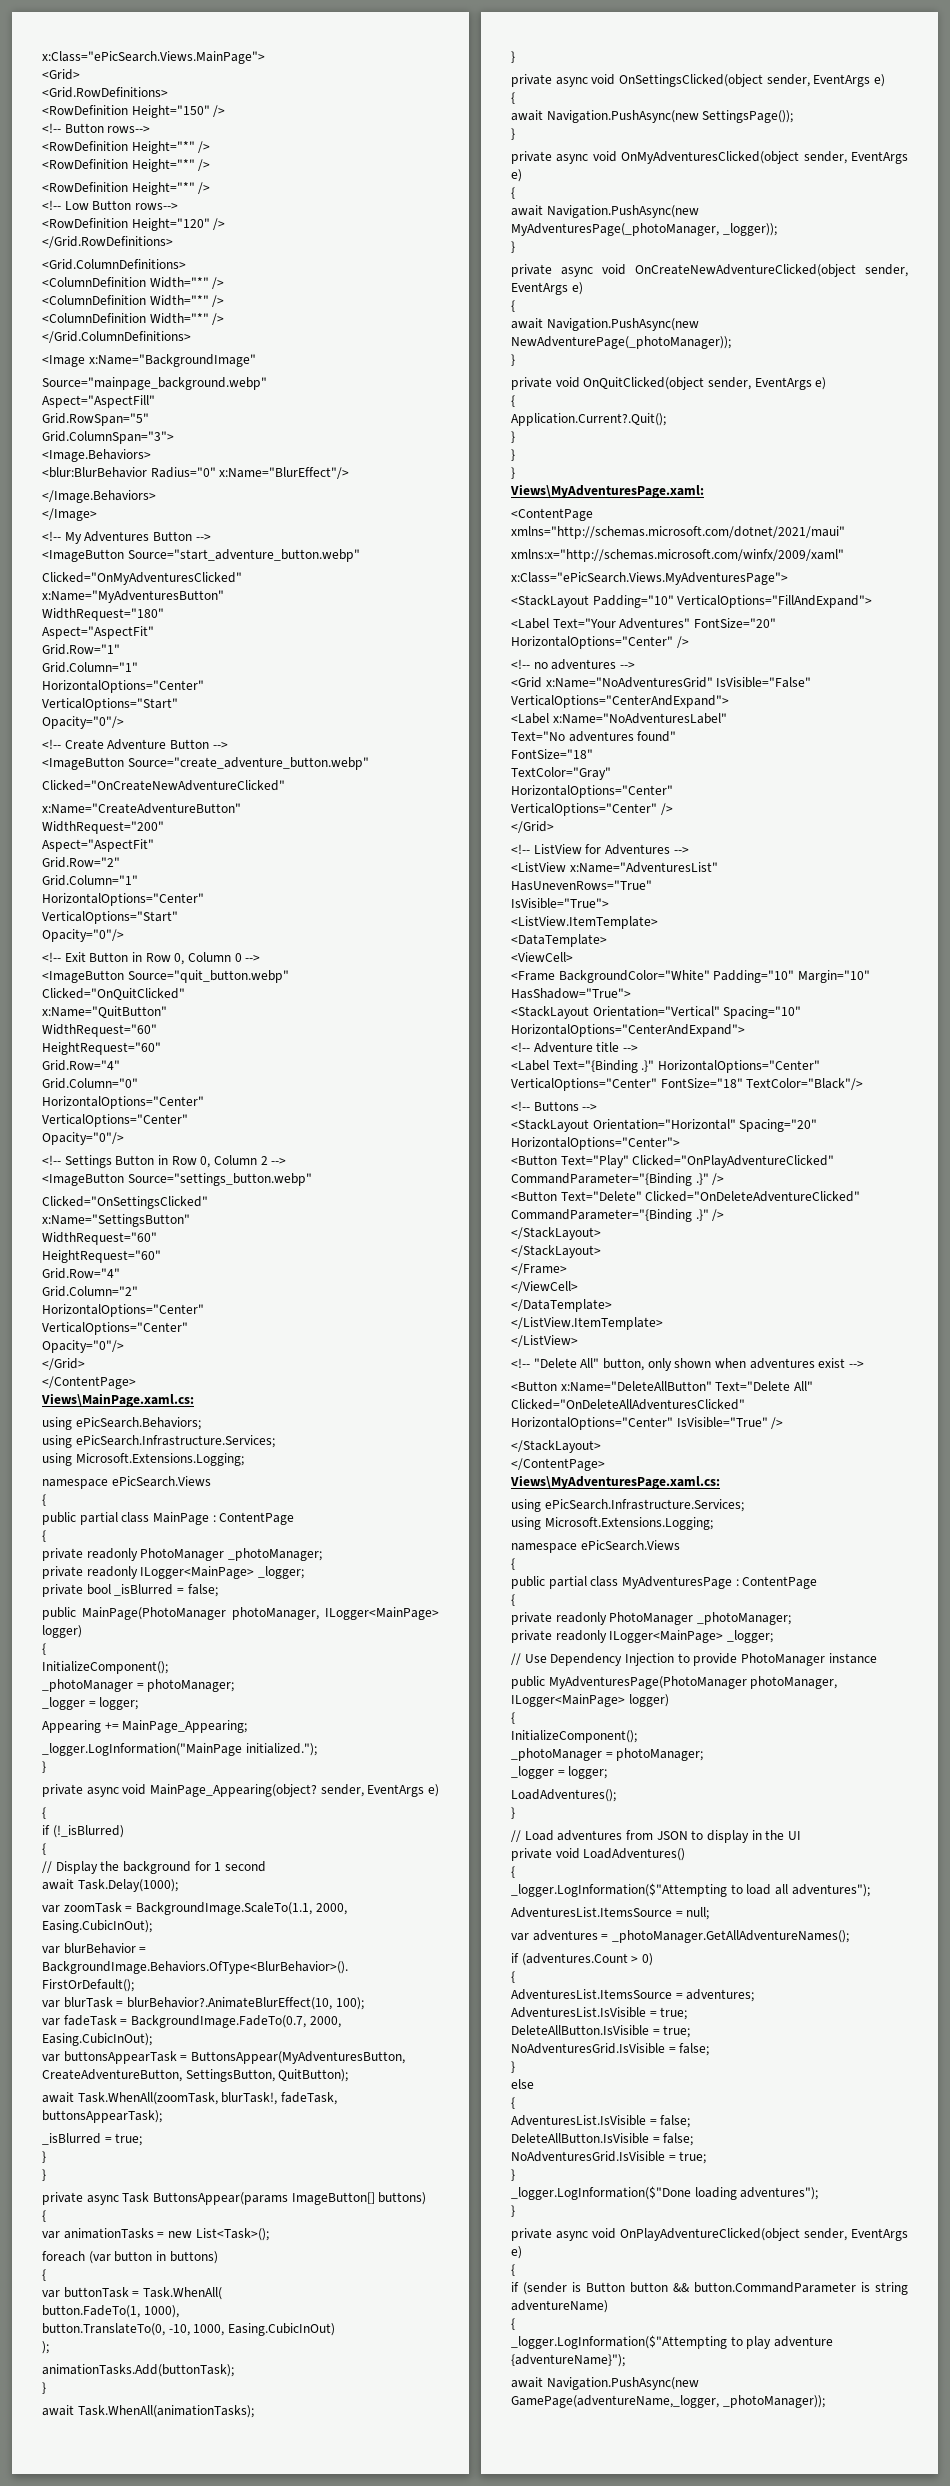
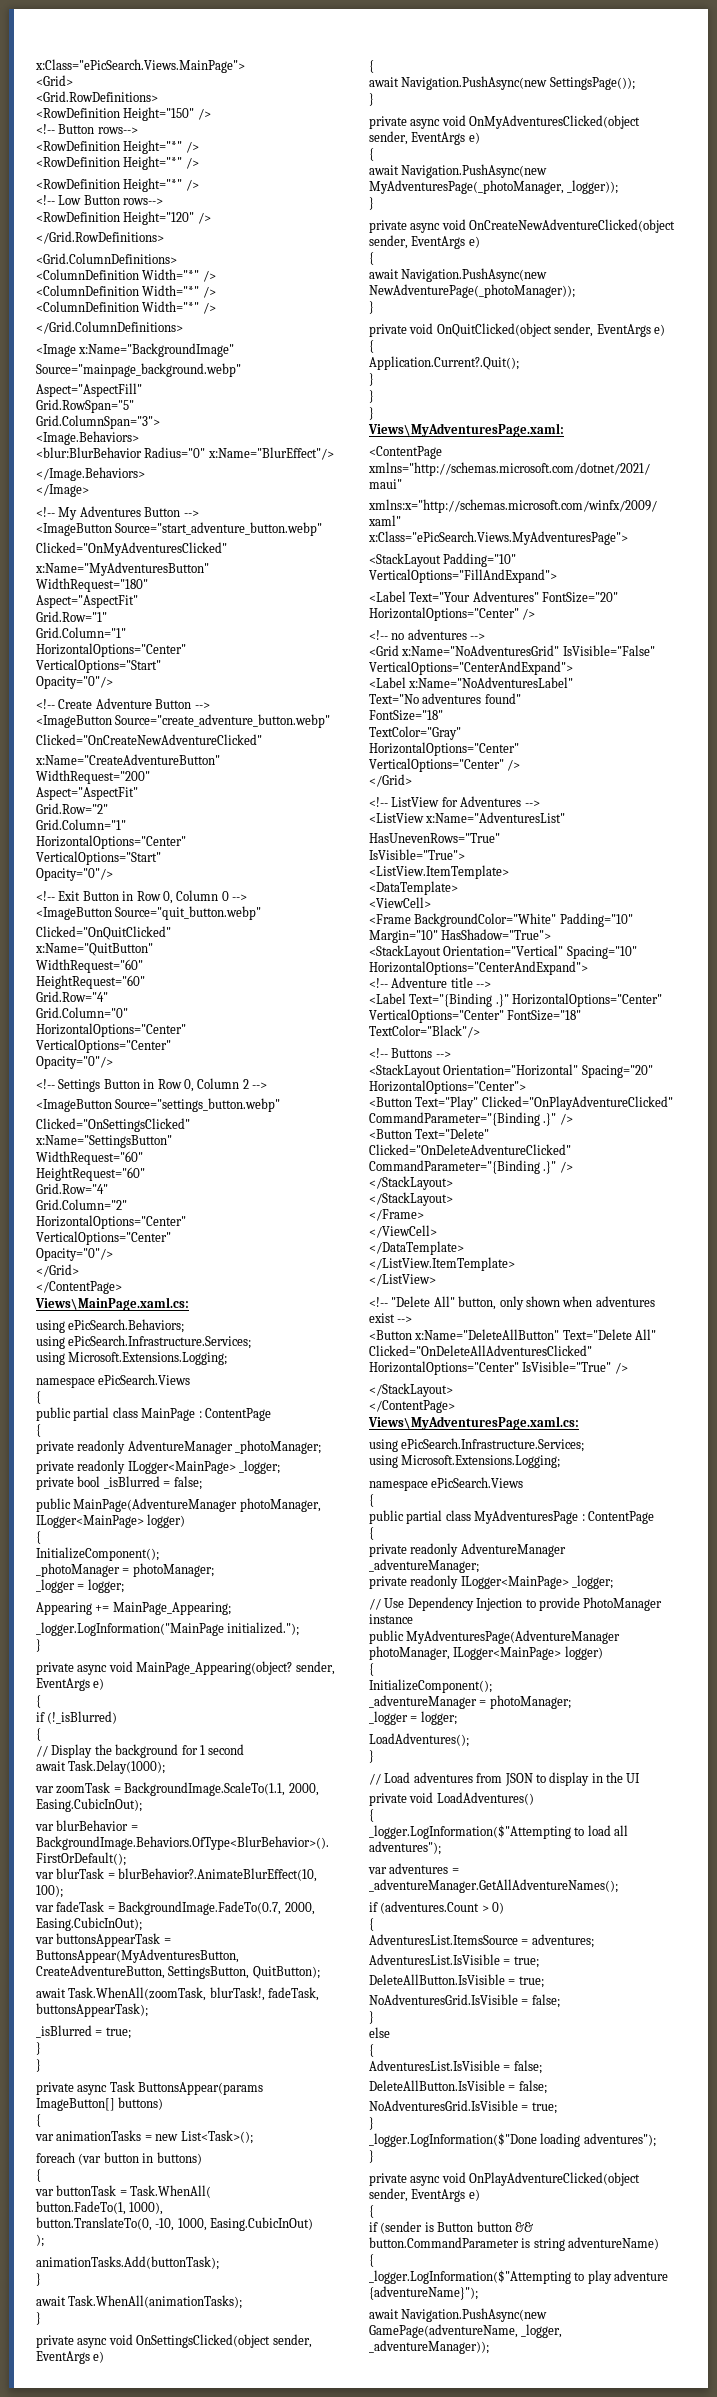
[140,1548,225,1561] PhotoManager -> [127,1440,233,1454] AdventureManager
[82,1607,226,1620] MainPage(PhotoManager -> [73,1498,238,1512] MainPage(AdventureManager
[609,1612,791,1625] PhotoManager _photoManager; -> [460,1543,566,1557] [369,1559,479,1573] AdventureManager _adventureManager;
[548,1676,838,1689] [511,1694,669,1707] [511,1712,515,1724] [511,1730,637,1743] [511,1748,602,1761] MyAdventuresPage(PhotoManager photoManager, ILogger<MainPage> logger) // { // InitializeComponent(); // _photoManager -> [406,1630,621,1644] [369,1646,603,1660] [369,1663,374,1676] [369,1679,492,1693] [369,1695,477,1709] MyAdventuresPage(AdventureManager photoManager, ILogger<MainPage> logger) // { // InitializeComponent(); // _adventureManager
[511,1907,710,1920] // AdventuresList.ItemsSource = null; -> (441, 1848) none
[611,1930,849,1943] _photoManager.GetAllAdventureNames(); -> [369,1879,618,1893] _adventureManager.GetAllAdventureNames();
[511,2395,825,2408] GamePage(adventureName,_logger, _photoManager)); -> [369,2324,563,2338] [369,2340,489,2354] GamePage(adventureName, _logger, _adventureManager));

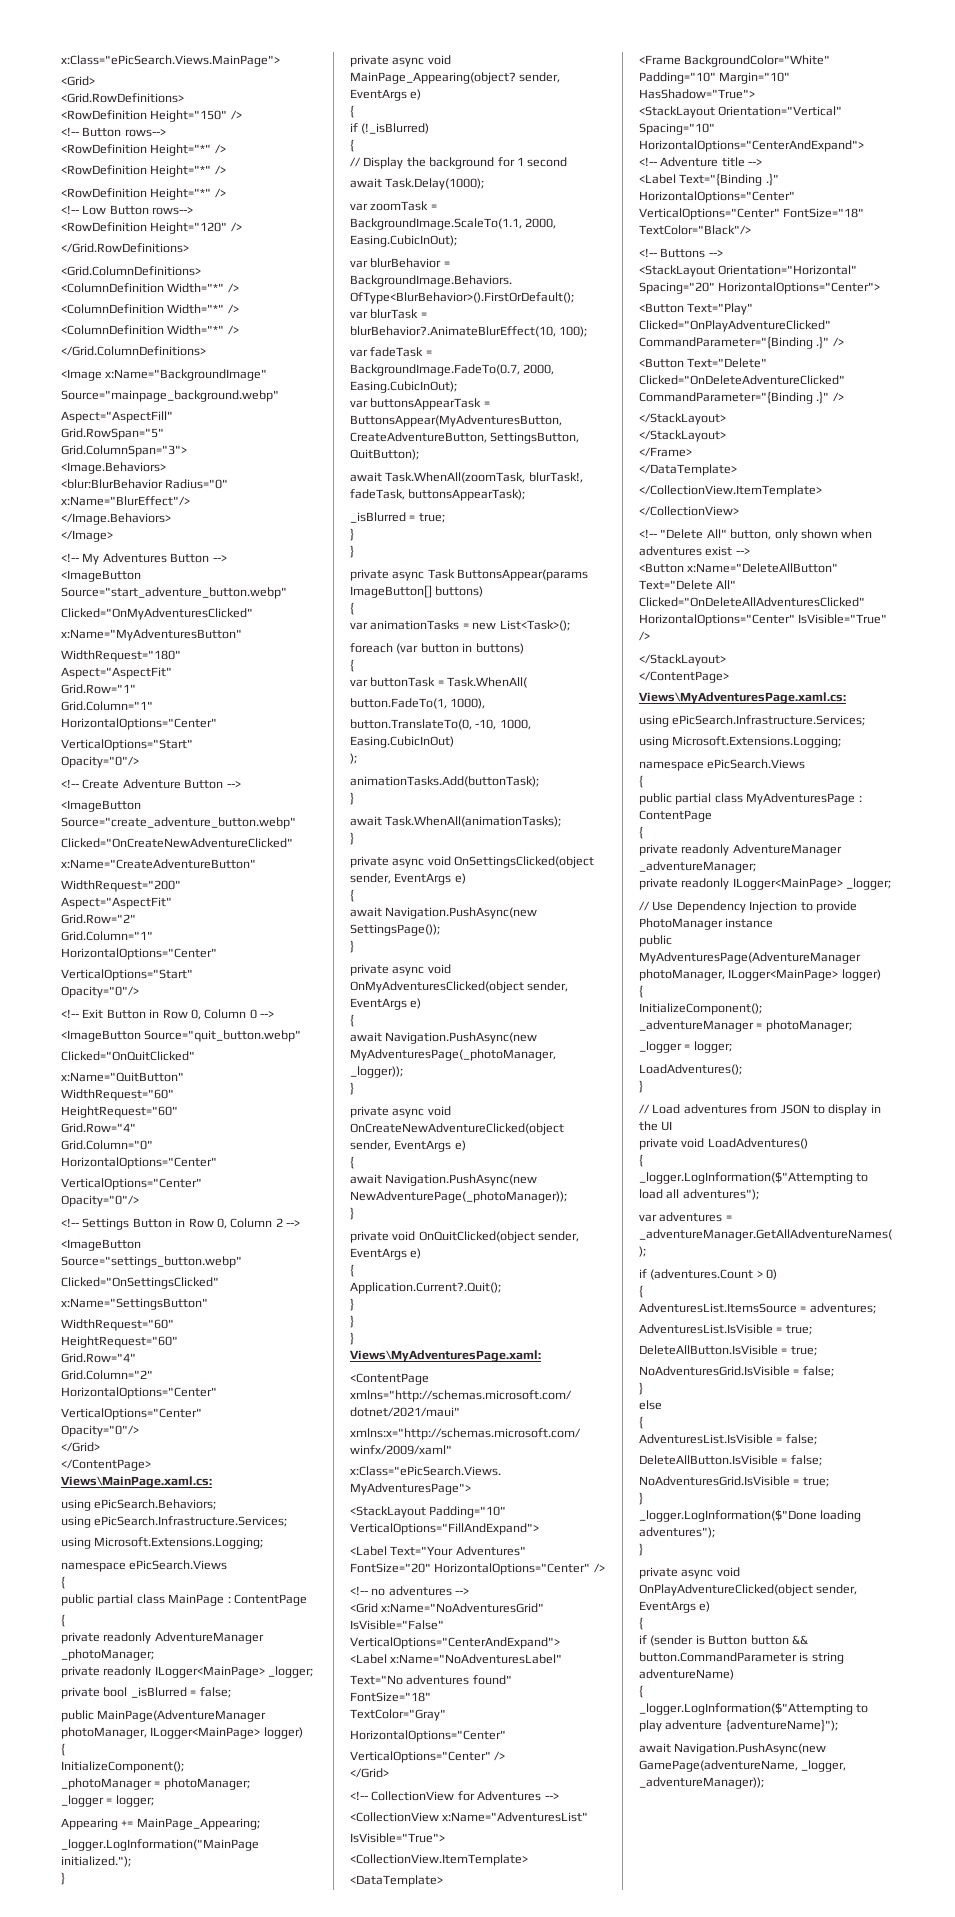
[391,797,440,807] ListView -> [371,1791,455,1801] CollectionView
[369,813,424,823] <ListView -> [350,1812,439,1822] <CollectionView
[369,833,500,843] // HasUnevenRows="True" -> (589, 1817) none
[369,865,509,879] <ListView.ItemTemplate> -> [350,1854,528,1866] <CollectionView.ItemTemplate>
[369,897,431,908] // <ViewCell> -> (443, 1881) none
[369,1225,437,1238] // </ViewCell> -> (692, 452) none
[369,1257,515,1271] [369,1274,436,1286] </ListView.ItemTemplate> // </ListView> -> [639,485,822,497] [639,506,739,516] </CollectionView.ItemTemplate> // </CollectionView>

